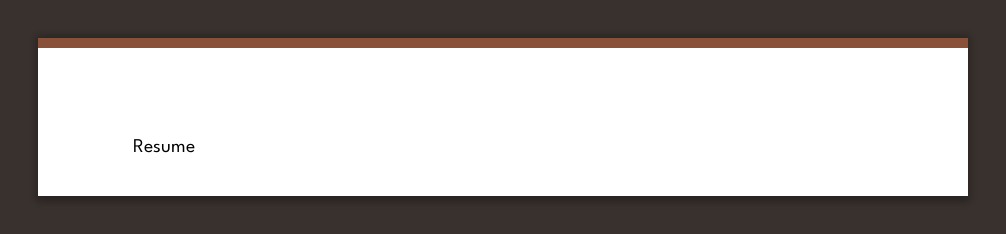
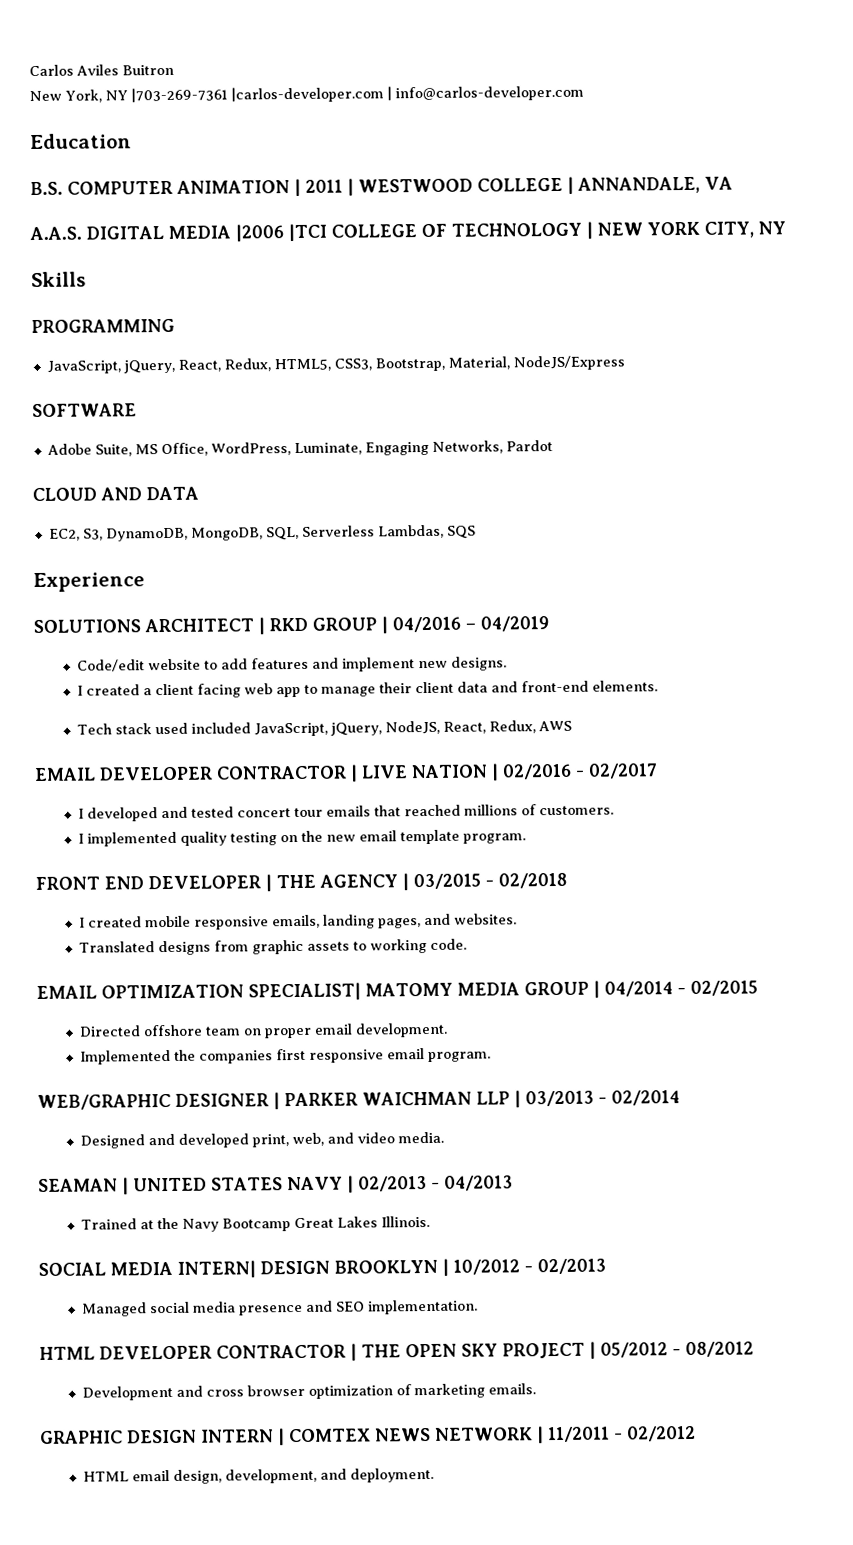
[133,139,195,153] Resume -> [29,64,174,77] [29,85,584,103] [30,133,132,150] [30,176,733,196] [29,221,786,242] [31,271,86,288] [31,318,175,334] [46,355,625,374] [32,403,137,418] [46,440,553,457] [32,486,199,502] [48,524,476,542] [33,572,145,593] [33,616,549,635] [77,656,508,672] [77,680,659,698] [77,720,573,737] [34,763,658,782] [78,804,615,822] [78,829,527,847] [35,872,567,892] [79,913,518,930] [79,938,468,956] [36,980,758,1001] [79,1022,449,1039] [80,1048,492,1065] [37,1090,680,1110] [80,1131,445,1149] [38,1175,513,1195] [81,1215,431,1232] [38,1258,606,1278] [82,1299,479,1317] [39,1341,754,1361] [82,1383,537,1401] [40,1425,696,1446] [83,1467,435,1484] Carlos Aviles Buitron // New York, NY |703-269-7361 |carlos-developer.com | info@carlos-developer.com // Education // B.S. COMPUTER ANIMATION | 2011 | WESTWOOD COLLEGE | ANNANDALE, VA // A.A.S. DIGITAL MEDIA |2006 |TCI COLLEGE OF TECHNOLOGY | NEW YORK CITY, NY // Skills // PROGRAMMING // JavaScript, jQuery, React, Redux, HTML5, CSS3, Bootstrap, Material, NodeJS/Express // SOFTWARE // Adobe Suite, MS Office, WordPress, Luminate, Engaging Networks, Pardot // CLOUD AND DATA // EC2, S3, DynamoDB, MongoDB, SQL, Serverless Lambdas, SQS // Experience // SOLUTIONS ARCHITECT | RKD GROUP | 04/2016 – 04/2019 // Code/edit website to add features and implement new designs. // I created a client facing web app to manage their client data and front-end elements. // Tech stack used included JavaScript, jQuery, NodeJS, React, Redux, AWS // EMAIL DEVELOPER CONTRACTOR | LIVE NATION | 02/2016 - 02/2017 // I developed and tested concert tour emails that reached millions of customers. // I implemented quality testing on the new email template program. // FRONT END DEVELOPER | THE AGENCY | 03/2015 - 02/2018 // I created mobile responsive emails, landing pages, and websites. // Translated designs from graphic assets to working code. // EMAIL OPTIMIZATION SPECIALIST| MATOMY MEDIA GROUP | 04/2014 - 02/2015 // Directed offshore team on proper email development. // Implemented the companies first responsive email program. // WEB/GRAPHIC DESIGNER | PARKER WAICHMAN LLP | 03/2013 - 02/2014 // Designed and developed print, web, and video media. // SEAMAN | UNITED STATES NAVY | 02/2013 - 04/2013 // Trained at the Navy Bootcamp Great Lakes Illinois. // SOCIAL MEDIA INTERN| DESIGN BROOKLYN | 10/2012 - 02/2013 // Managed social media presence and SEO implementation. // HTML DEVELOPER CONTRACTOR | THE OPEN SKY PROJECT | 05/2012 - 08/2012 // Development and cross browser optimization of marketing emails. // GRAPHIC DESIGN INTERN | COMTEX NEWS NETWORK | 11/2011 - 02/2012 // HTML email design, development, and deployment.

